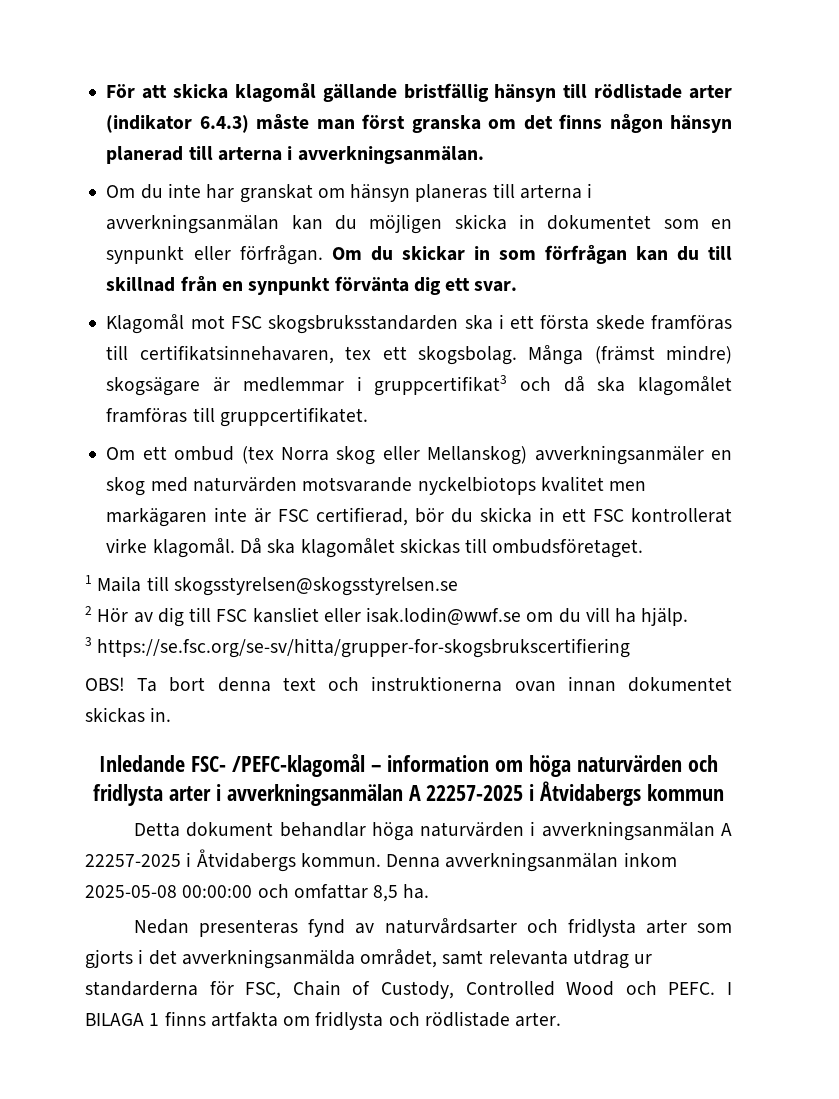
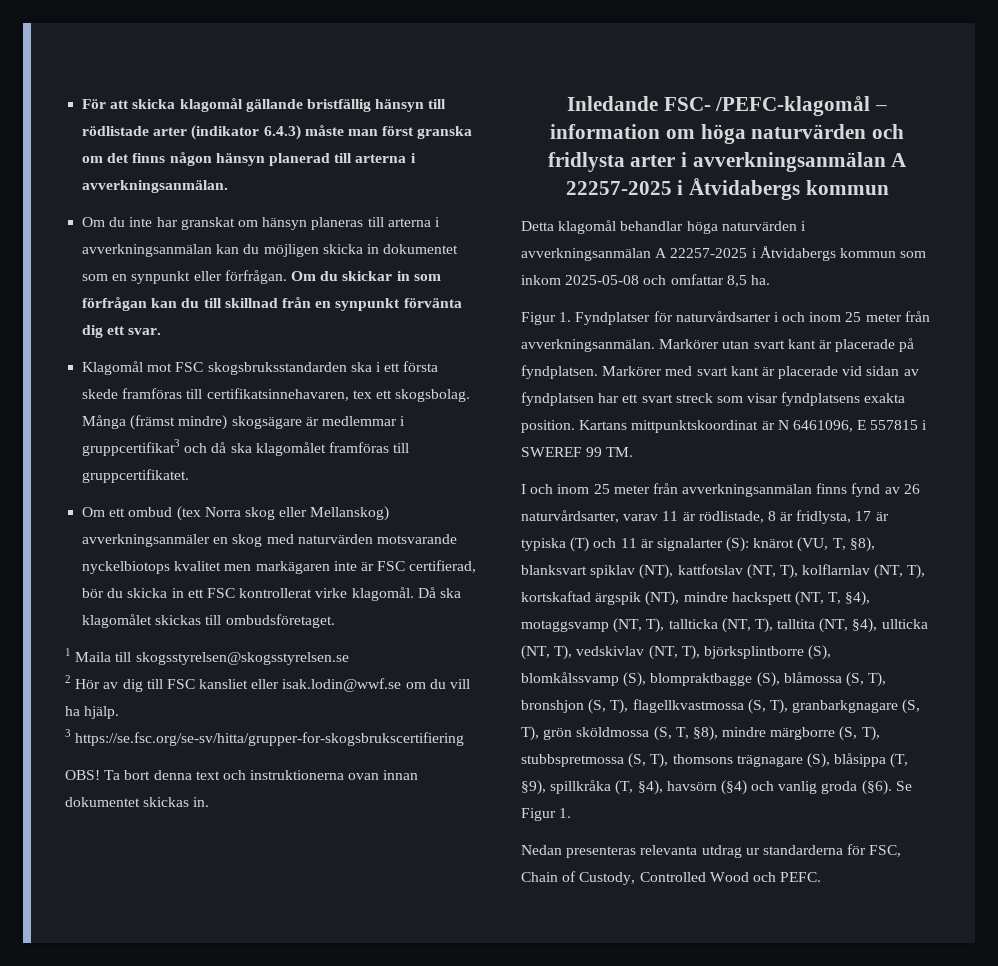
[186,822,274,837] dokument -> [558,220,617,234] klagomål
[300,852,619,872] kommun. Denna avverkningsanmälan -> [839,248,927,258] kommun som
[182,885,253,898] 00:00:00 -> (640, 280) none
[134,918,732,937] [85,949,484,969] Nedan presenteras fynd av naturvårdsarter och fridlysta arter som gjorts i det avverkningsanmälda området, samt -> [521,311,930,325] [521,338,915,352] [521,365,919,379] [521,392,906,406] [521,420,928,433] [521,447,634,457] [521,483,920,497] [521,510,889,524] [521,537,875,552] [521,564,926,579] [521,591,871,606] [521,618,928,633] [521,645,832,660] [521,672,887,687] [521,699,921,714] [521,726,880,741] [521,753,909,768] [521,780,912,795] [521,808,572,821] [521,845,637,858] Figur 1. Fyndplatser för naturvårdsarter i och inom 25 meter från avverkningsanmälan. Markörer utan svart kant är placerade på fyndplatsen. Markörer med svart kant är placerade vid sidan av fyndplatsen har ett svart streck som visar fyndplatsens exakta position. Kartans mittpunktskoordinat är N 6461096, E 557815 i SWEREF 99 TM. // I och inom 25 meter från avverkningsanmälan finns fynd av 26 naturvårdsarter, varav 11 är rödlistade, 8 är fridlysta, 17 är typiska (T) och 11 är signalarter (S): knärot (VU, T, §8), blanksvart spiklav (NT), kattfotslav (NT, T), kolflarnlav (NT, T), kortskaftad ärgspik (NT), mindre hackspett (NT, T, §4), motaggsvamp (NT, T), tallticka (NT, T), talltita (NT, §4), ullticka (NT, T), vedskivlav (NT, T), björksplintborre (S), blomkålssvamp (S), blompraktbagge (S), blåmossa (S, T), bronshjon (S, T), flagellkvastmossa (S, T), granbarkgnagare (S, T), grön sköldmossa (S, T, §8), mindre märgborre (S, T), stubbspretmossa (S, T), thomsons trägnagare (S), blåsippa (T, §9), spillkråka (T, §4), havsörn (§4) och vanlig groda (§6). Se Figur 1. // Nedan presenteras
[727,982,733,995] [85,1011,562,1030] I BILAGA 1 finns artfakta om fridlysta och rödlistade arter. -> (822, 877) none

